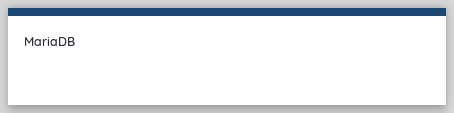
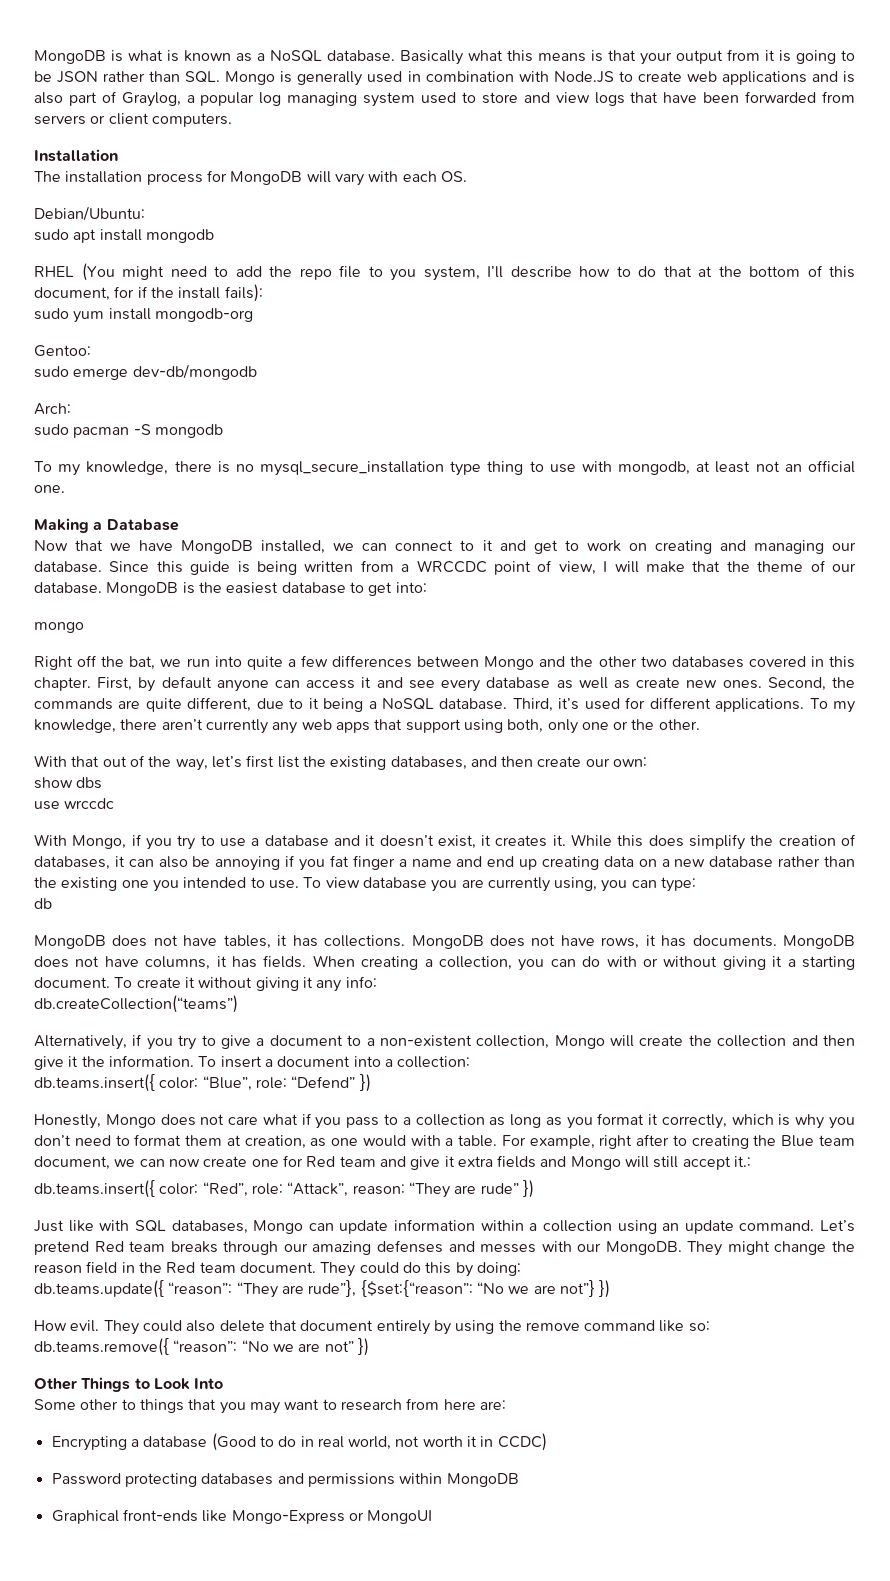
[24,37,75,46] MariaDB -> [34,49,855,65] [34,71,855,86] [34,91,856,107] [34,113,232,127] [34,149,118,162] [34,170,467,186] [34,206,145,221] [34,229,214,243] [34,263,855,281] [34,284,263,302] [34,308,253,323] [34,345,91,357] [34,364,257,380] [34,403,71,415] [34,424,223,438] [34,460,855,476] [34,485,65,493] [34,518,179,533] [34,540,857,554] [34,560,856,575] [34,582,427,596] [34,622,84,633] [34,655,856,670] [34,676,856,692] [34,697,856,713] [34,719,700,734] [34,755,648,771] [34,777,103,789] [34,798,115,810] [34,834,857,850] [34,855,856,871] [34,877,697,892] [34,898,52,909] [34,935,855,949] [34,955,855,971] [34,976,377,992] [34,995,238,1013] [34,1034,856,1050] [34,1055,471,1070] [34,1074,371,1092] [34,1113,855,1129] [34,1134,856,1149] [34,1155,752,1170] [34,1180,534,1198] [34,1219,855,1234] [34,1240,855,1256] [34,1261,521,1277] [34,1280,611,1298] [34,1320,710,1335] [34,1338,369,1356] [34,1377,224,1392] [34,1398,506,1414] [51,1433,547,1451] [51,1473,519,1487] [51,1509,433,1524] MongoDB is what is known as a NoSQL database. Basically what this means is that your output from it is going to be JSON rather than SQL. Mongo is generally used in combination with Node.JS to create web applications and is also part of Graylog, a popular log managing system used to store and view logs that have been forwarded from servers or client computers. // Installation // The installation process for MongoDB will vary with each OS. // Debian/Ubuntu: // sudo apt install mongodb // RHEL (You might need to add the repo file to you system, I’ll describe how to do that at the bottom of this document, for if the install fails): // sudo yum install mongodb-org // Gentoo: // sudo emerge dev-db/mongodb // Arch: // sudo pacman -S mongodb // To my knowledge, there is no mysql_secure_installation type thing to use with mongodb, at least not an official one. // Making a Database // Now that we have MongoDB installed, we can connect to it and get to work on creating and managing our database. Since this guide is being written from a WRCCDC point of view, I will make that the theme of our database. MongoDB is the easiest database to get into: // mongo // Right off the bat, we run into quite a few differences between Mongo and the other two databases covered in this chapter. First, by default anyone can access it and see every database as well as create new ones. Second, the commands are quite different, due to it being a NoSQL database. Third, it’s used for different applications. To my knowledge, there aren’t currently any web apps that support using both, only one or the other. // With that out of the way, let’s first list the existing databases, and then create our own: // show dbs // use wrccdc // With Mongo, if you try to use a database and it doesn’t exist, it creates it. While this does simplify the creation of databases, it can also be annoying if you fat finger a name and end up creating data on a new database rather than the existing one you intended to use. To view database you are currently using, you can type: // db // MongoDB does not have tables, it has collections. MongoDB does not have rows, it has documents. MongoDB does not have columns, it has fields. When creating a collection, you can do with or without giving it a starting document. To create it without giving it any info: // db.createCollection(“teams”) // Alternatively, if you try to give a document to a non-existent collection, Mongo will create the collection and then give it the information. To insert a document into a collection: // db.teams.insert({ color: “Blue”, role: “Defend” }) // Honestly, Mongo does not care what if you pass to a collection as long as you format it correctly, which is why you don’t need to format them at creation, as one would with a table. For example, right after to creating the Blue team document, we can now create one for Red team and give it extra fields and Mongo will still accept it.: // db.teams.insert({ color: “Red”, role: “Attack”, reason: “They are rude” }) // Just like with SQL databases, Mongo can update information within a collection using an update command. Let’s pretend Red team breaks through our amazing defenses and messes with our MongoDB. They might change the reason field in the Red team document. They could do this by doing: // db.teams.update({ “reason”: “They are rude”}, {$set:{“reason”: “No we are not”} }) // How evil. They could also delete that document entirely by using the remove command like so: // db.teams.remove({ “reason”: “No we are not” }) // Other Things to Look Into // Some other to things that you may want to research from here are: // Encrypting a database (Good to do in real world, not worth it in CCDC) // Password protecting databases and permissions within MongoDB // Graphical front-ends like Mongo-Express or MongoUI

